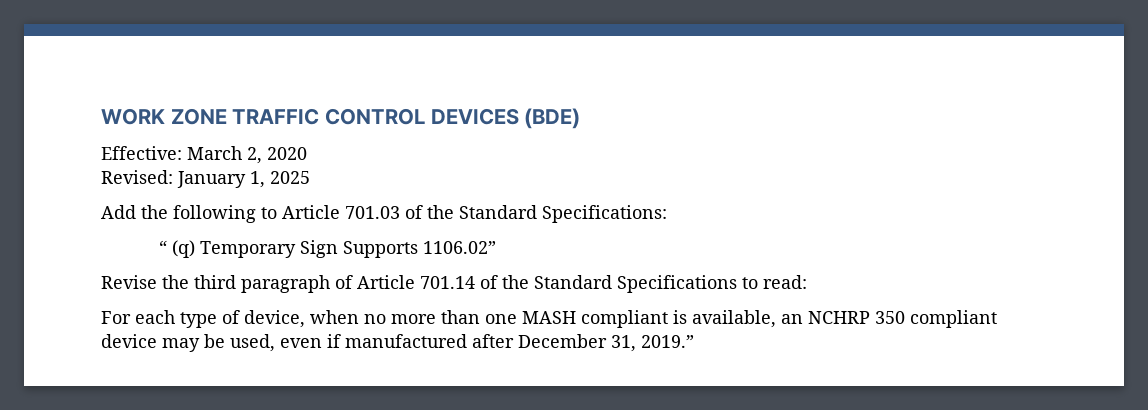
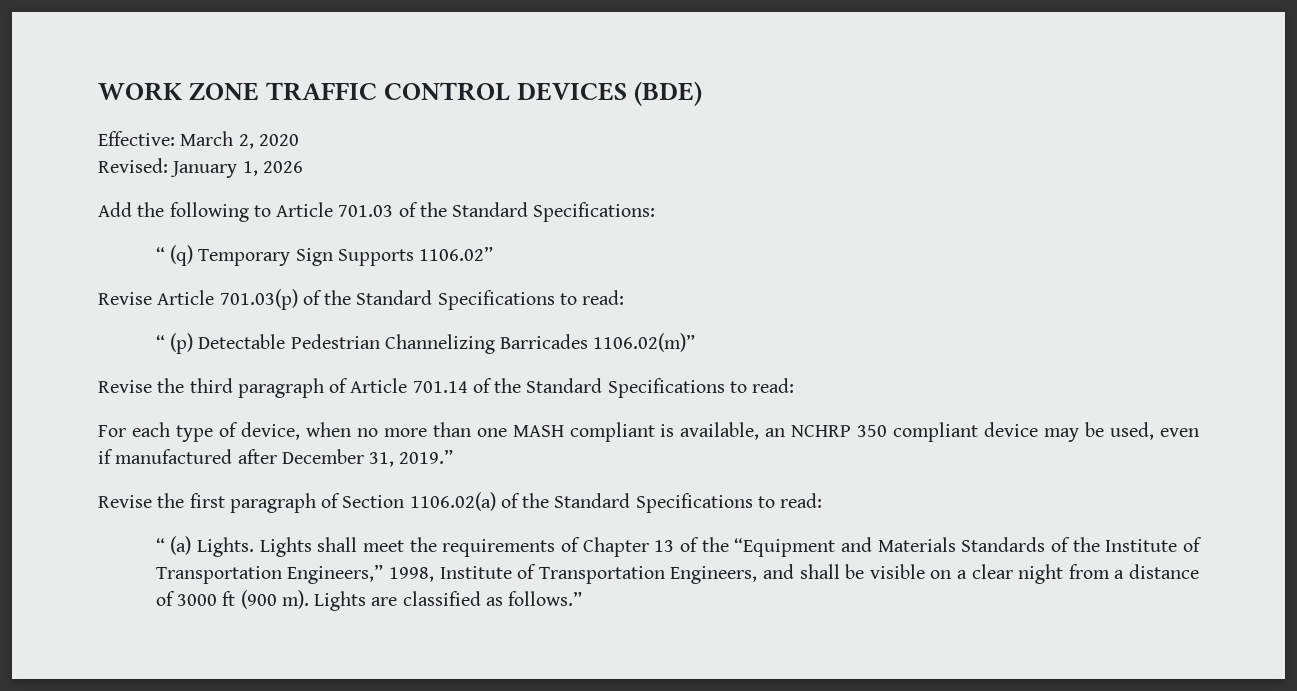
[270,171,310,184] 2025 -> [262,161,303,173] 2026
(497, 247) none -> [98,289,625,310] [155,333,696,354] // Revise Article 701.03(p) of the Standard Specifications to read: // “ (p) Detectable Pedestrian Channelizing Barricades 1106.02(m)”
(694, 341) none -> [98,492,823,513] [155,536,1203,557] [155,564,1199,584] [155,590,583,611] // Revise the first paragraph of Section 1106.02(a) of the Standard Specifications to read: // “ (a) Lights. Lights shall meet the requirements of Chapter 13 of the “Equipment and Materials Standards of the Institute of Transportation Engineers,” 1998, Institute of Transportation Engineers, and shall be visible on a clear night from a distance of 3000 ft (900 m). Lights are classified as follows.”

